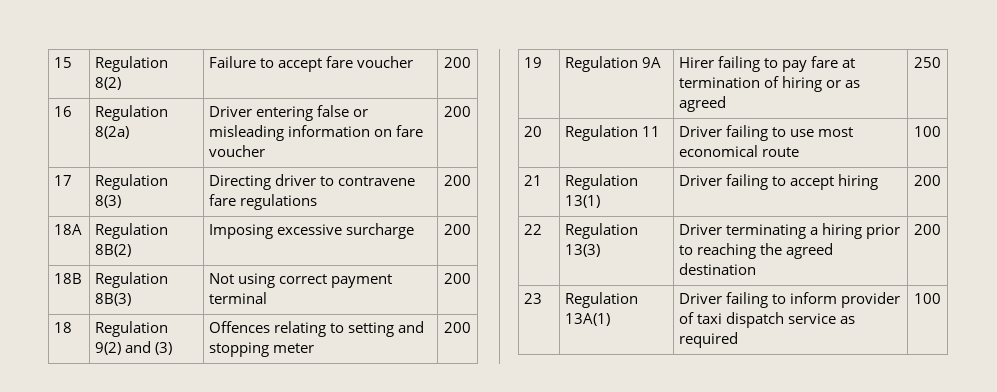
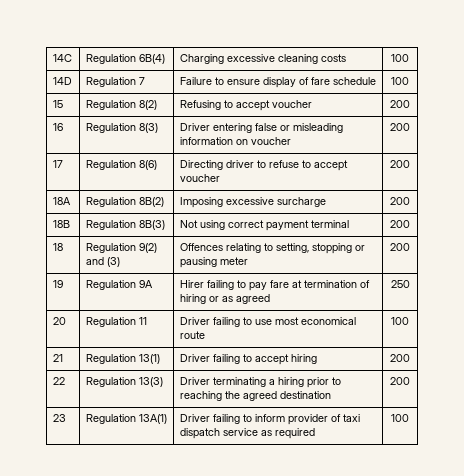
(54, 62) none -> [52,54,72,62] [85,54,165,64] [179,54,346,64] [391,54,409,62] [52,77,72,85] [85,77,145,87] [179,77,376,88] [391,77,409,85] 14C | Regulation 6B(4) | Charging excessive cleaning costs | 100 // 14D | Regulation 7 | Failure to ensure display of fare schedule | 100 //
[209,56,354,72] Failure to accept fare -> [179,100,270,111] Refusing to accept
[95,126,130,139] 8(2a) -> [138,123,158,133] 8(3)
[396,125,424,137] fare -> (248, 142) none
[95,195,122,208] 8(3) -> [138,160,157,170] 8(6)
[338,176,416,186] [209,194,318,210] contravene fare regulations -> [268,160,348,171] [179,174,220,182] refuse to accept voucher
[348,321,425,337] [209,342,270,357] setting and stopping -> [275,243,365,254] [179,257,217,268] setting, stopping or pausing

